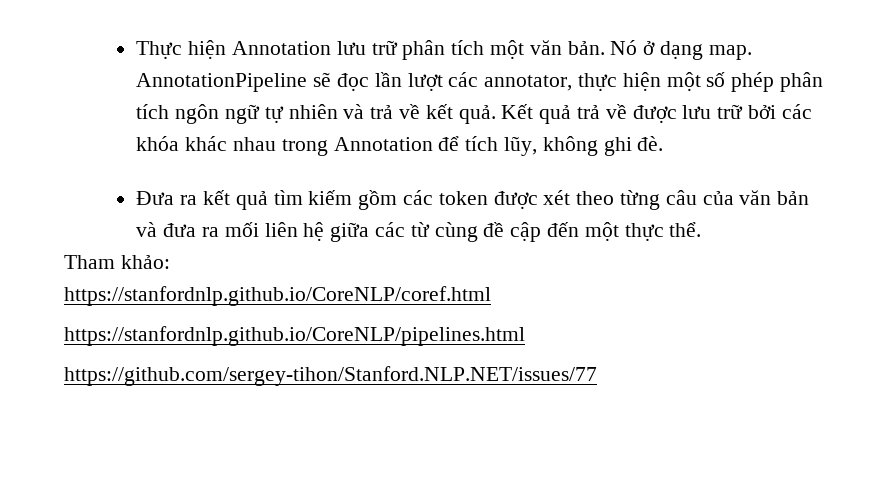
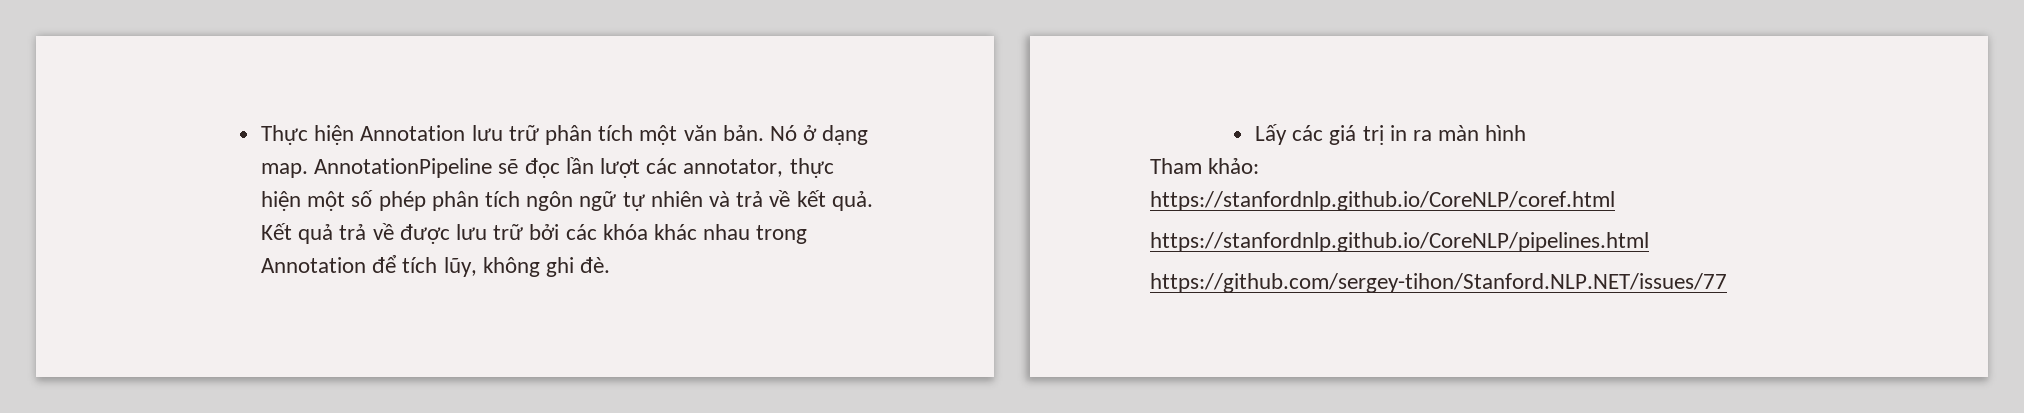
[136,190,810,210] [136,222,702,242] Đưa ra kết quả tìm kiếm gồm các token được xét theo từng câu của văn bản và đưa ra mối liên hệ giữa các từ cùng đề cập đến một thực thể. -> [1254,124,1527,145] Lấy các giá trị in ra màn hình

